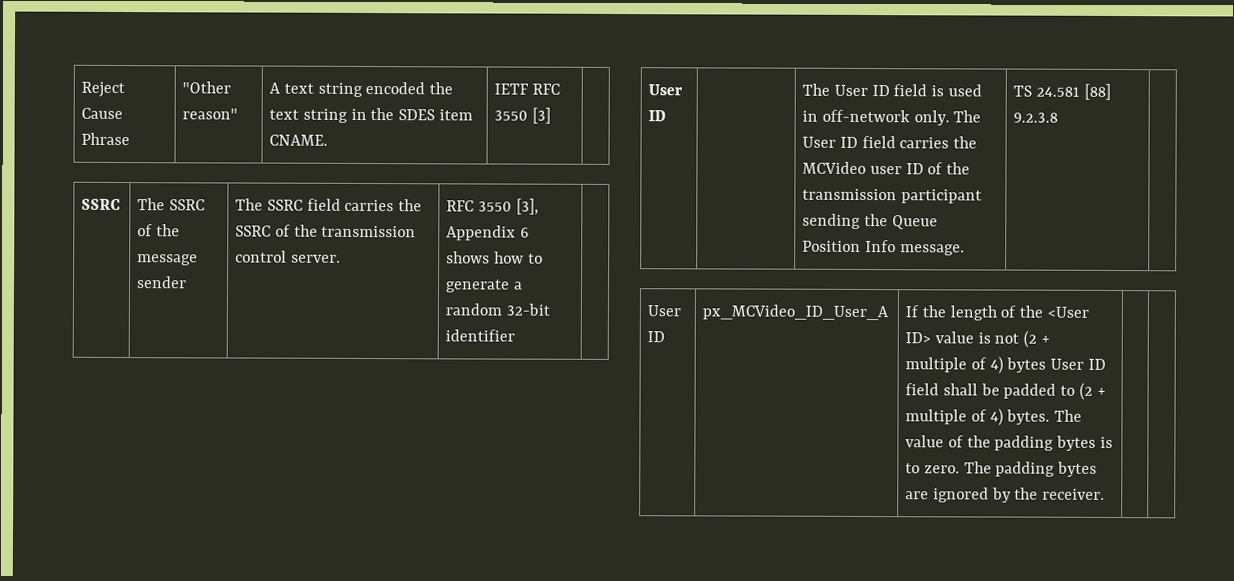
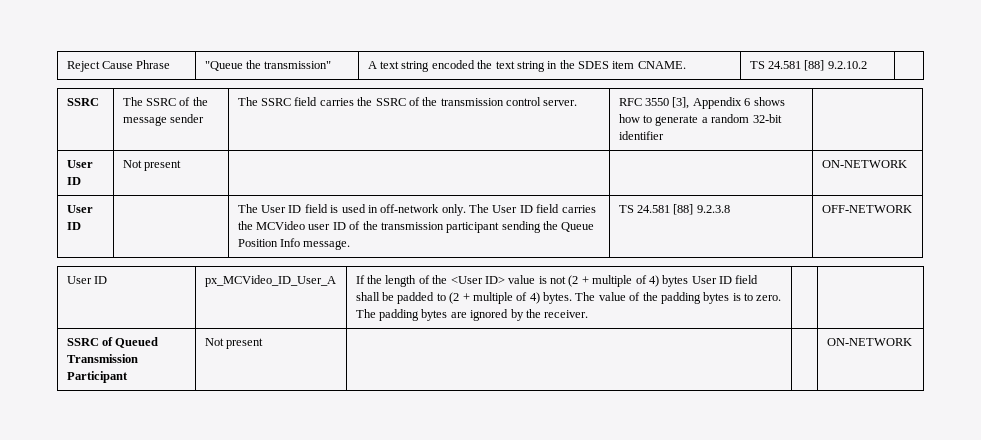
[182,81,232,94] [182,108,239,120] "Other reason" -> [204,60,332,71] "Queue the transmission"
[494,83,560,95] [494,107,551,124] IETF RFC 3550 [3] -> [749,60,867,71] TS 24.581 [88] 9.2.10.2
(516, 335) none -> [66,160,93,168] [66,177,81,185] [122,160,182,171] [821,160,907,168] // User ID | Not present | | | ON-NETWORK
(1059, 117) none -> [821,205,912,213] OFF-NETWORK
(1106, 494) none -> [66,337,159,348] [66,354,138,363] [66,371,128,383] [204,338,264,349] [826,338,912,346] // SSRC of Queued Transmission Participant | Not present | | | ON-NETWORK

